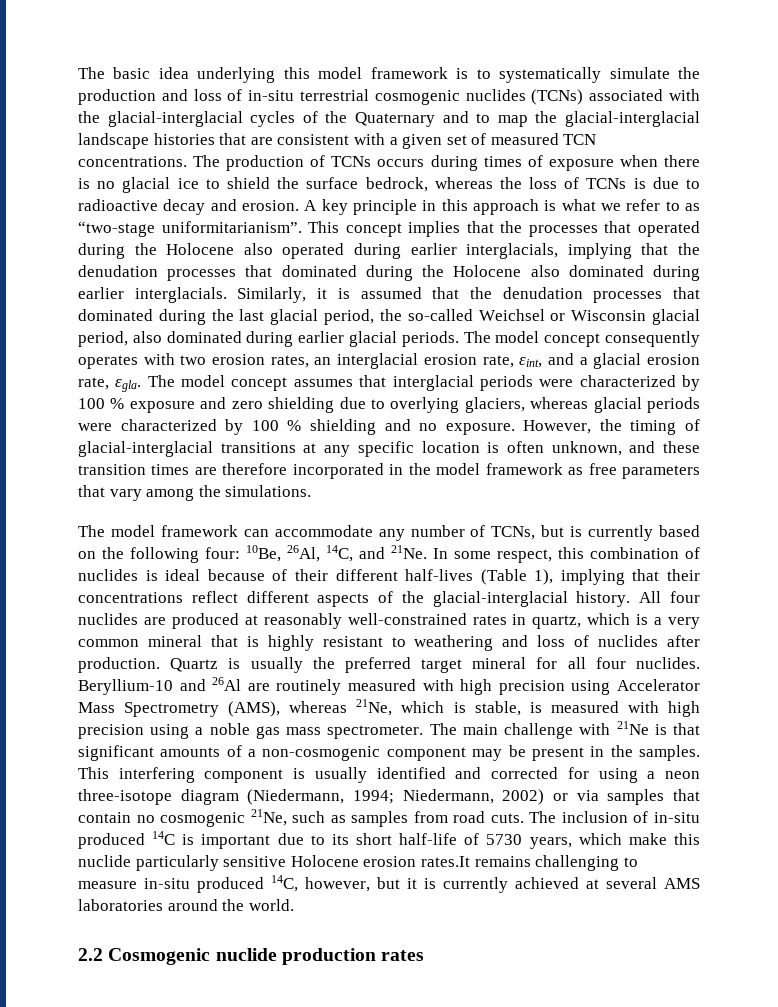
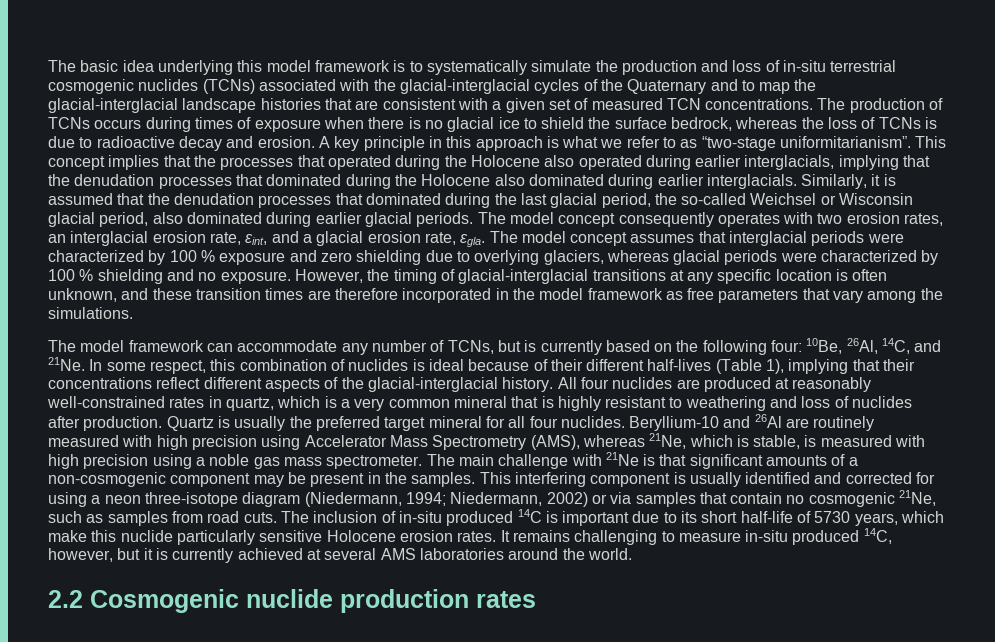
[420,856,470,867] rates.It -> [457,530,510,542] rates. It

